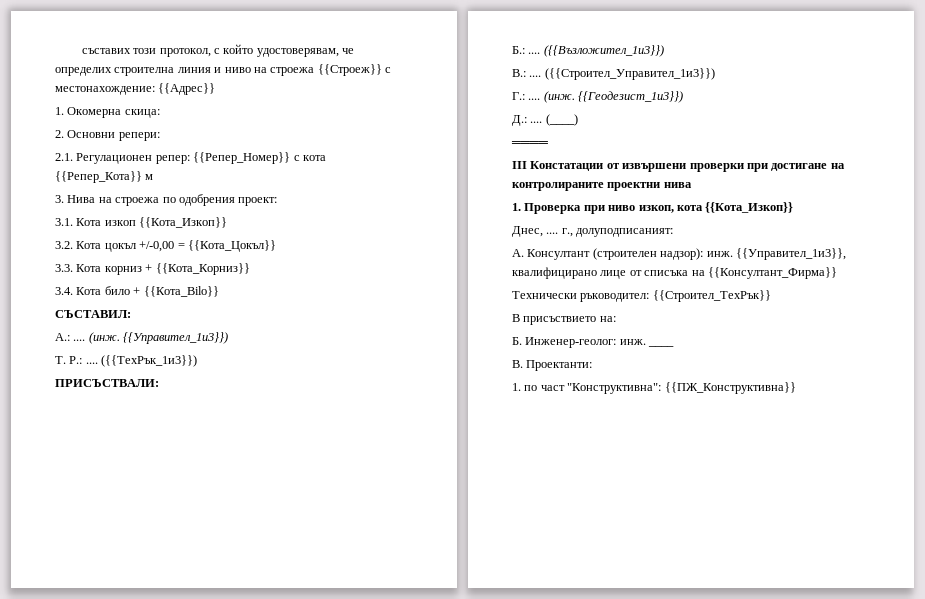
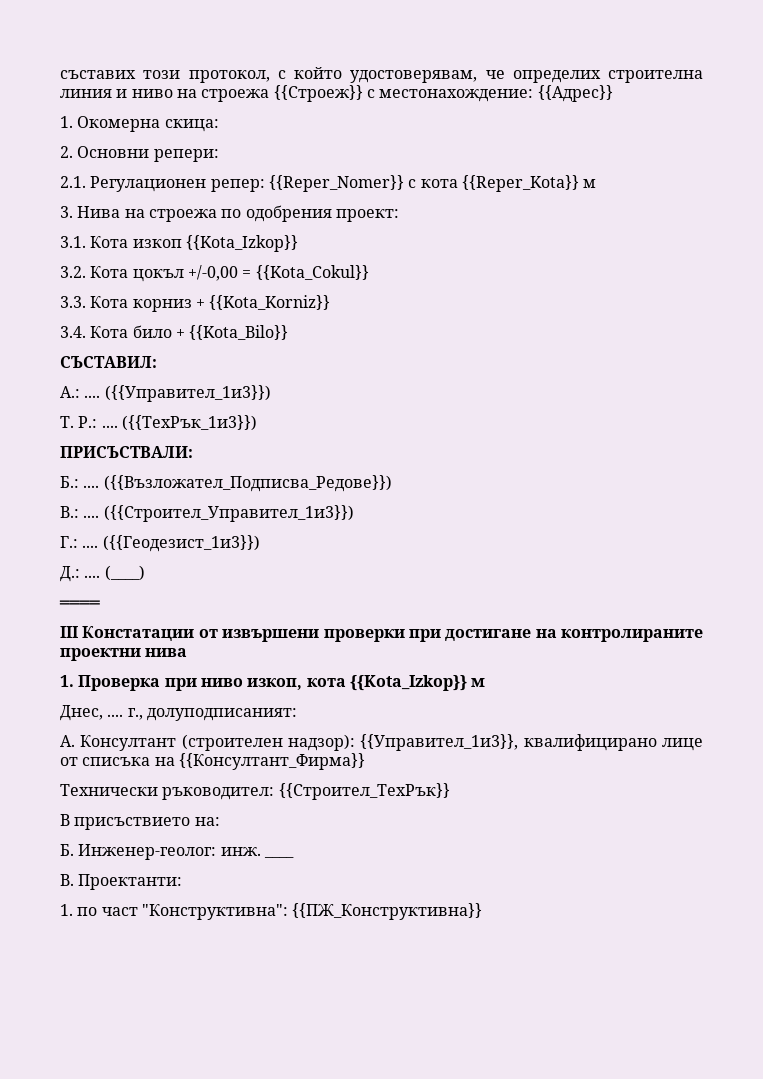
[193,152,291,164] {{Репер_Номер}} -> [268,175,404,192] {{Reper_Nomer}}
[55,171,142,183] {{Репер_Кота}} -> [461,175,579,192] {{Reper_Kota}}
[139,217,228,228] {{Кота_Изкоп}} -> [185,235,298,252] {{Kota_Izkop}}
[187,240,276,252] {{Кота_Цокъл}} -> [255,265,369,280] {{Kota_Cokul}}
[155,263,250,275] {{Кота_Корниз}} -> [209,295,331,310] {{Kota_Korniz}}
[143,286,219,297] {{Кота_Bilo}} -> [189,325,289,340] {{Kota_Bilo}}
[88,332,229,344] (инж. {{Управител_1и3}}) -> [104,385,271,402] ({{Управител_1и3}})
[543,45,664,57] ({{Възложител_1и3}}) -> [103,475,392,492] ({{Възложател_Подписва_Редове}})
[543,91,684,103] (инж. {{Геодезист_1и3}}) -> [102,535,260,552] ({{Геодезист_1и3}})
[705,202,794,213] {{Кота_Изкоп}} -> [349,675,486,691] {{Kota_Izkop}} м
[706,251,733,257] инж. -> (355, 742) none

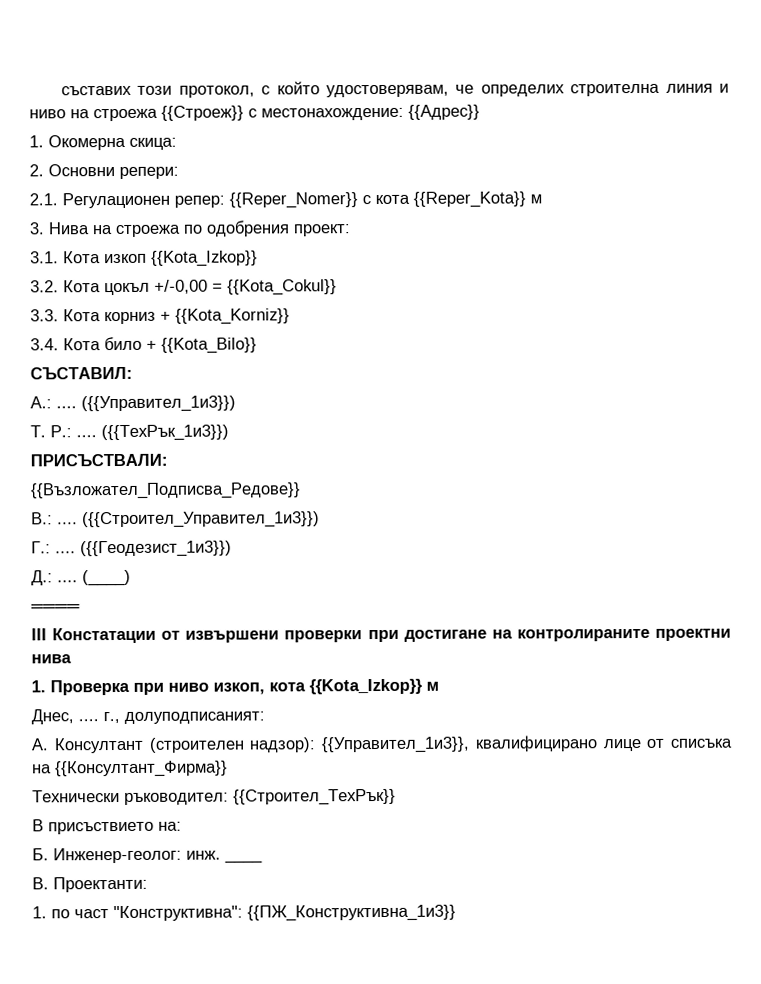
[60,475,392,492] Б.: .... ({{Възложател_Подписва_Редове}}) -> [30,482,301,500] {{Възложател_Подписва_Редове}}
[292,903,483,920] {{ПЖ_Конструктивна}} -> [247,904,456,922] {{ПЖ_Конструктивна_1и3}}

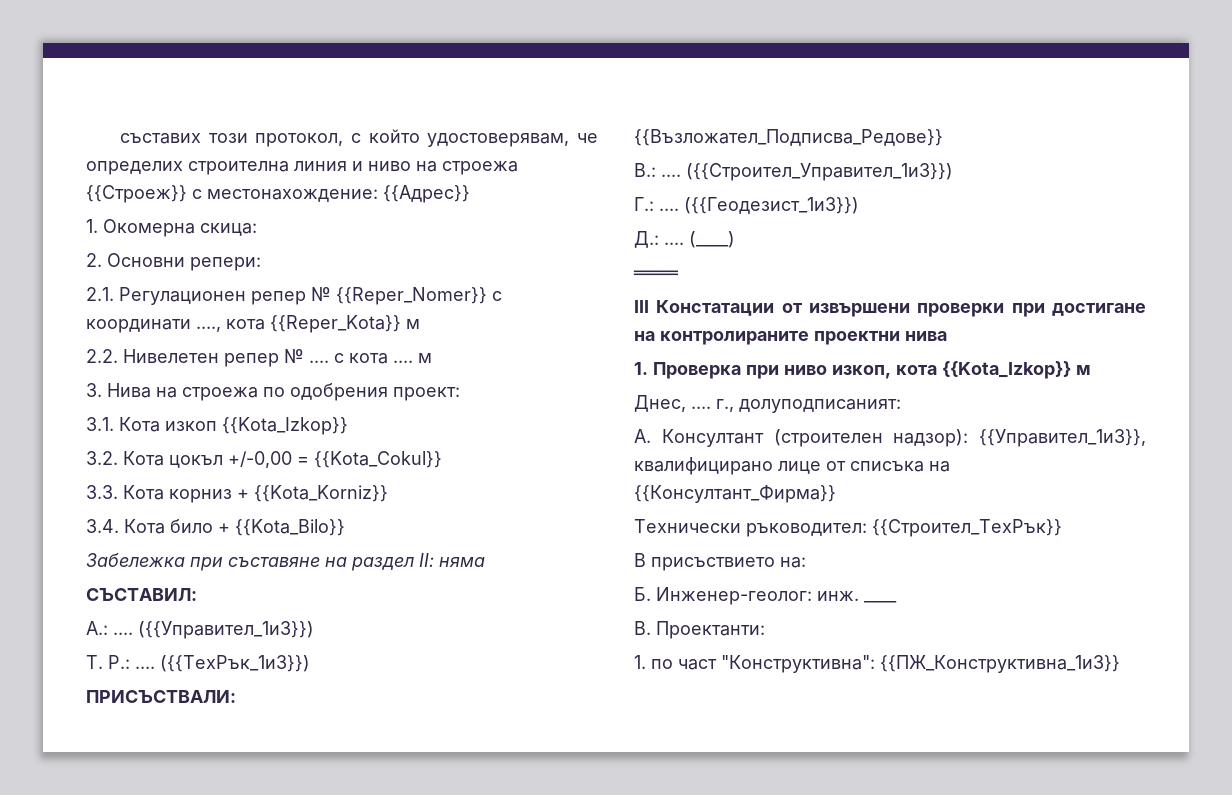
[174,191,526,209] репер: {{Reper_Nomer}} с кота {{Reper_Kota}} -> [251,287,502,305] [86,315,420,333] [86,349,413,367] репер № {{Reper_Nomer}} с координати ...., кота {{Reper_Kota}} м // 2.2. Нивелетен репер № .... с кота ....
(257, 345) none -> [86,553,485,571] // Забележка при съставяне на раздел II: няма

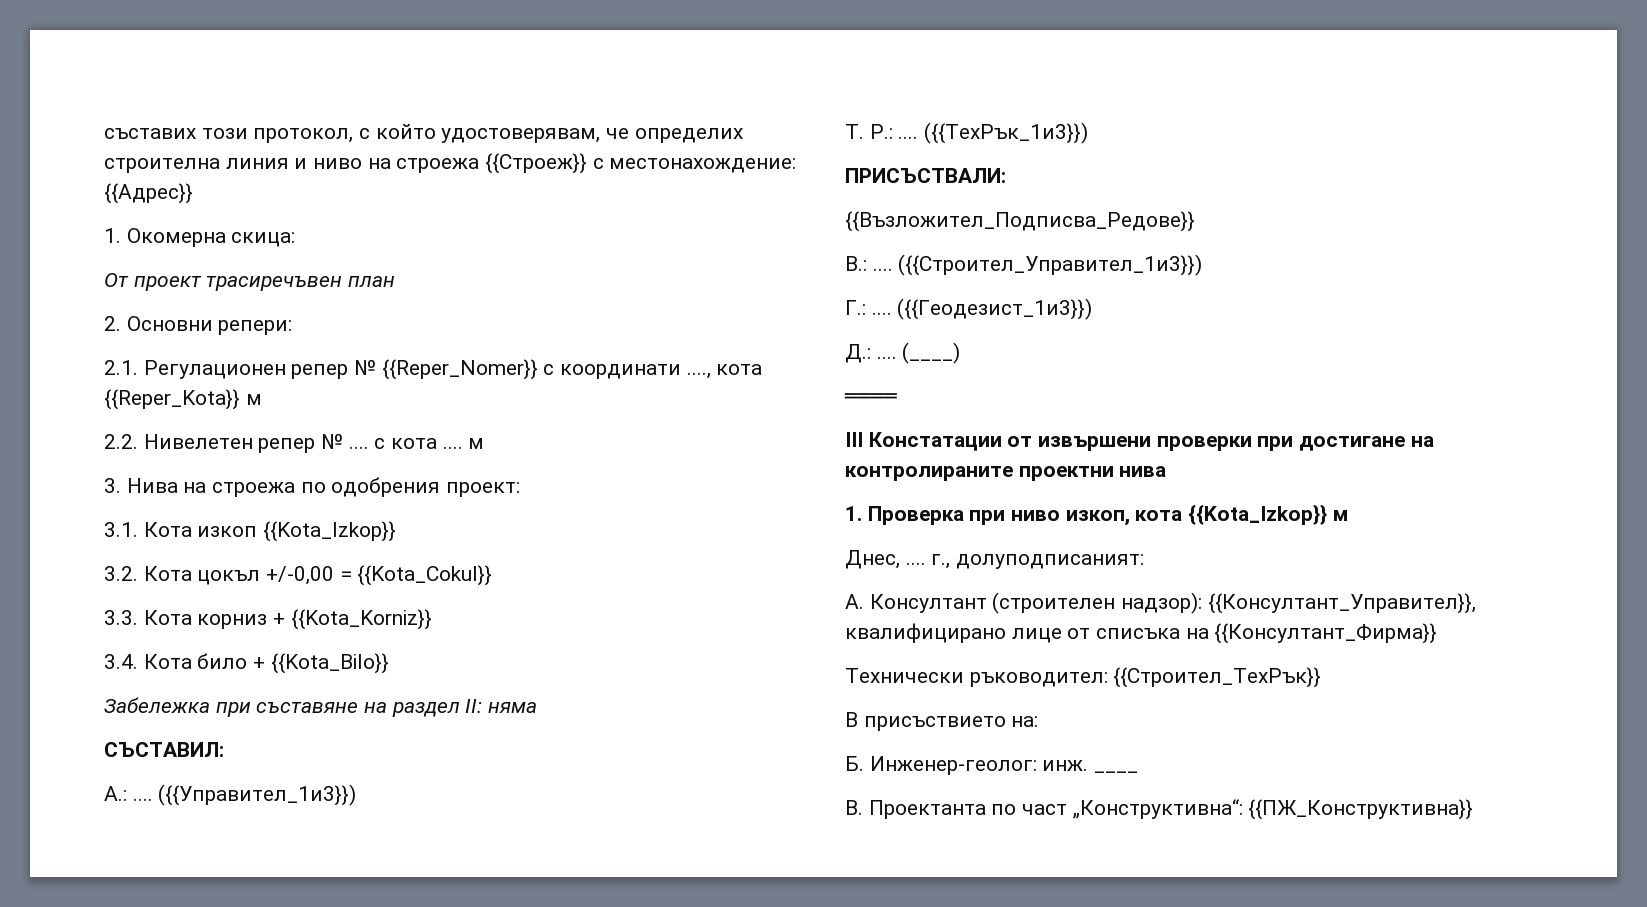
(257, 229) none -> [104,273,396,291] // От проект трасиречъвен план
[634,129,943,146] {{Възложател_Подписва_Редове}} -> [845,211,1195,232] {{Възложител_Подписва_Редове}}
[979,429,1146,447] {{Управител_1и3}}, -> [1207,593,1476,614] {{Консултант_Управител}},
[656,621,765,639] [634,655,1120,673] Проектанти: // 1. по част "Конструктивна": {{ПЖ_Конструктивна_1и3}} -> [868,799,1474,820] Проектанта по част „Конструктивна“: {{ПЖ_Конструктивна}}

